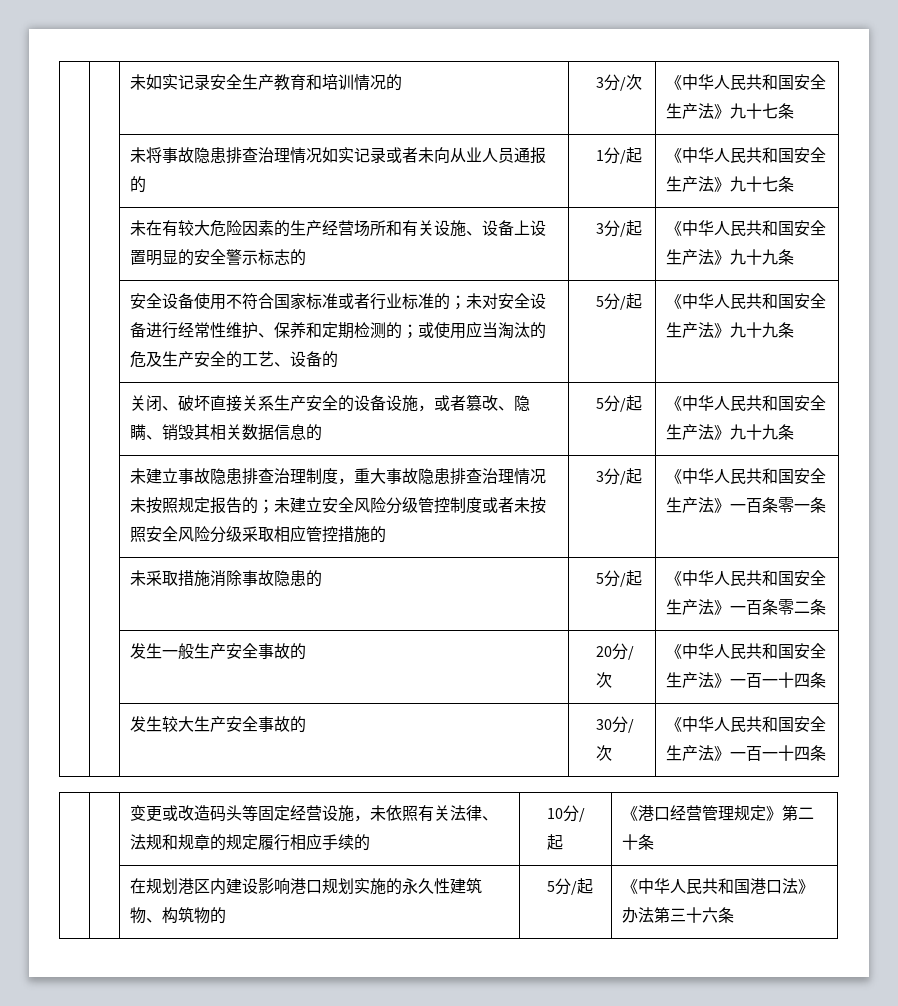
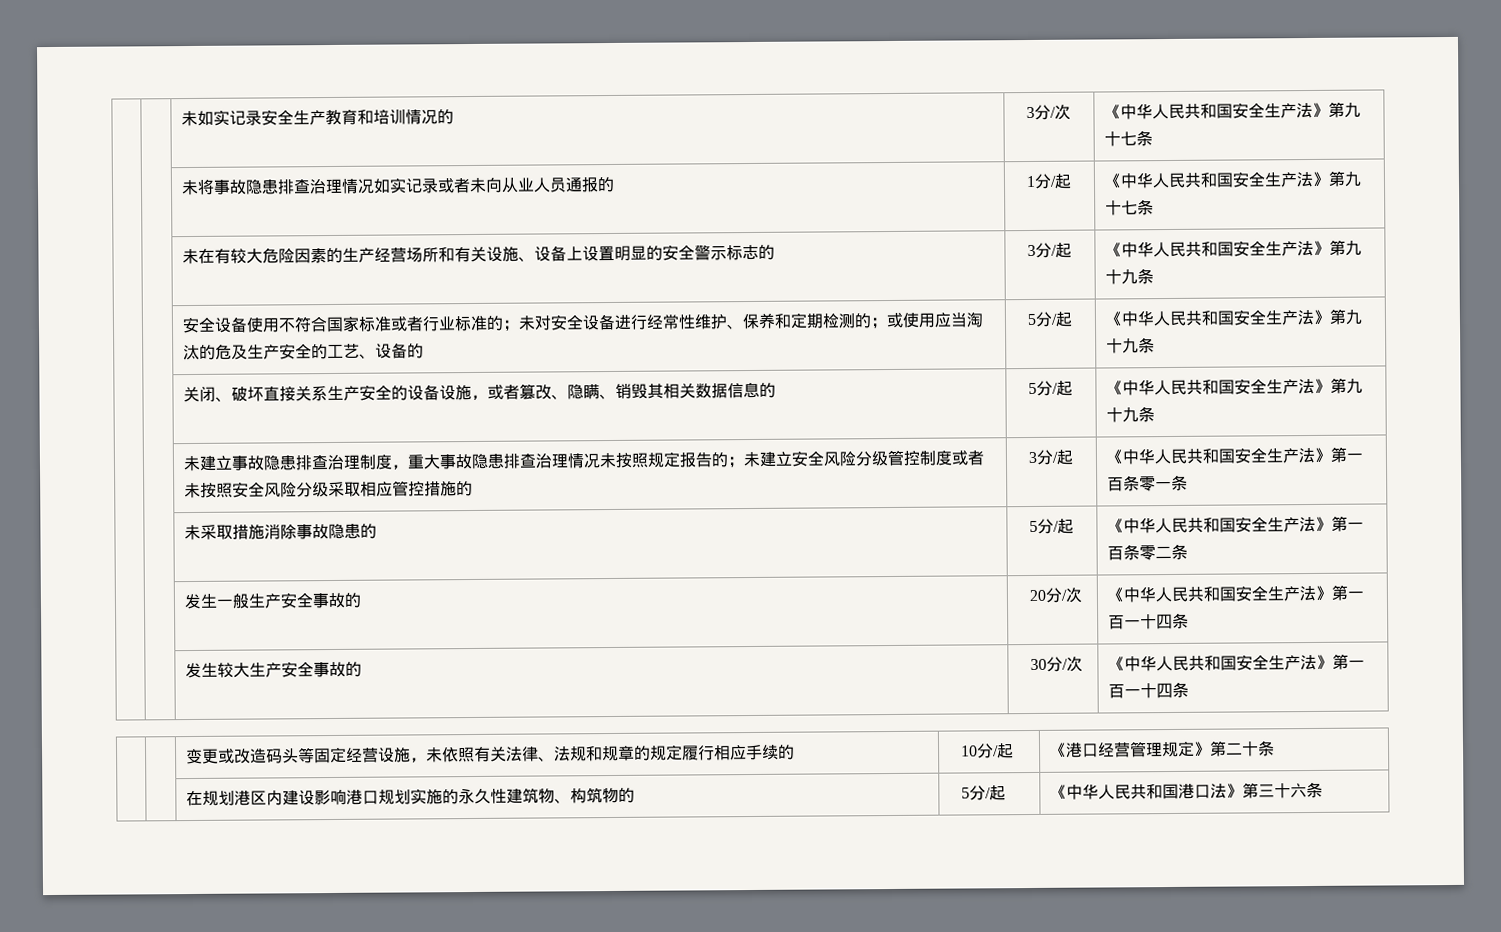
(731, 111) none -> [1327,101,1345,118] 第
(731, 184) none -> [1327,170,1346,187] 第
(731, 257) none -> [1328,239,1346,256] 第
(731, 330) none -> [1328,308,1347,325] 第
(731, 432) none -> [1329,377,1347,394] 第
(731, 505) none -> [1329,446,1347,463] 第
(731, 607) none -> [1330,515,1348,532] 第
(731, 680) none -> [1330,584,1348,601] 第
(731, 753) none -> [1331,653,1349,670] 第
[622,907,655,923] 办法 -> (1243, 791) none

